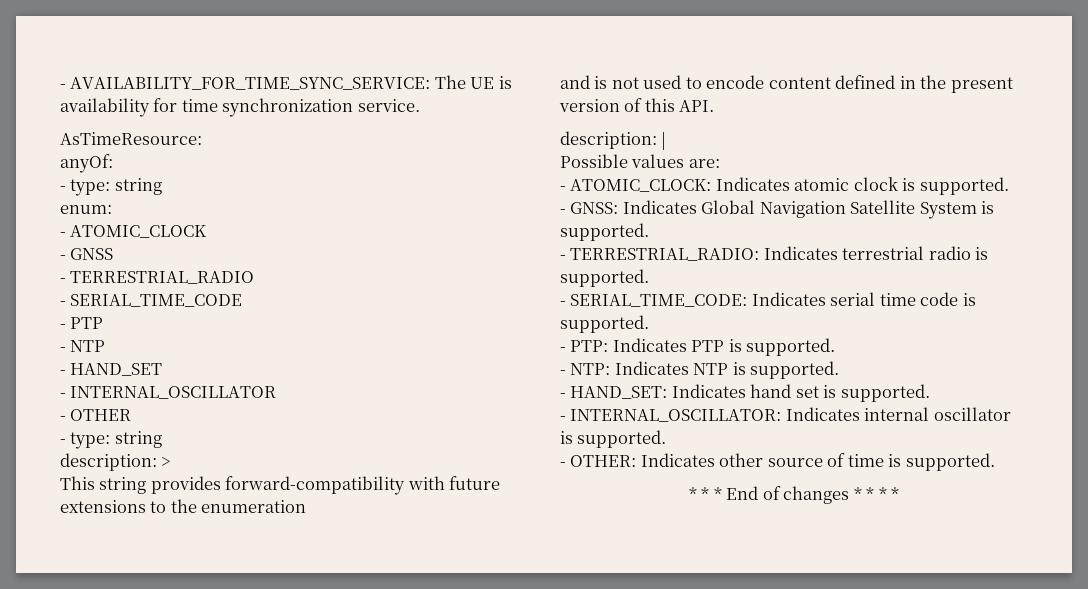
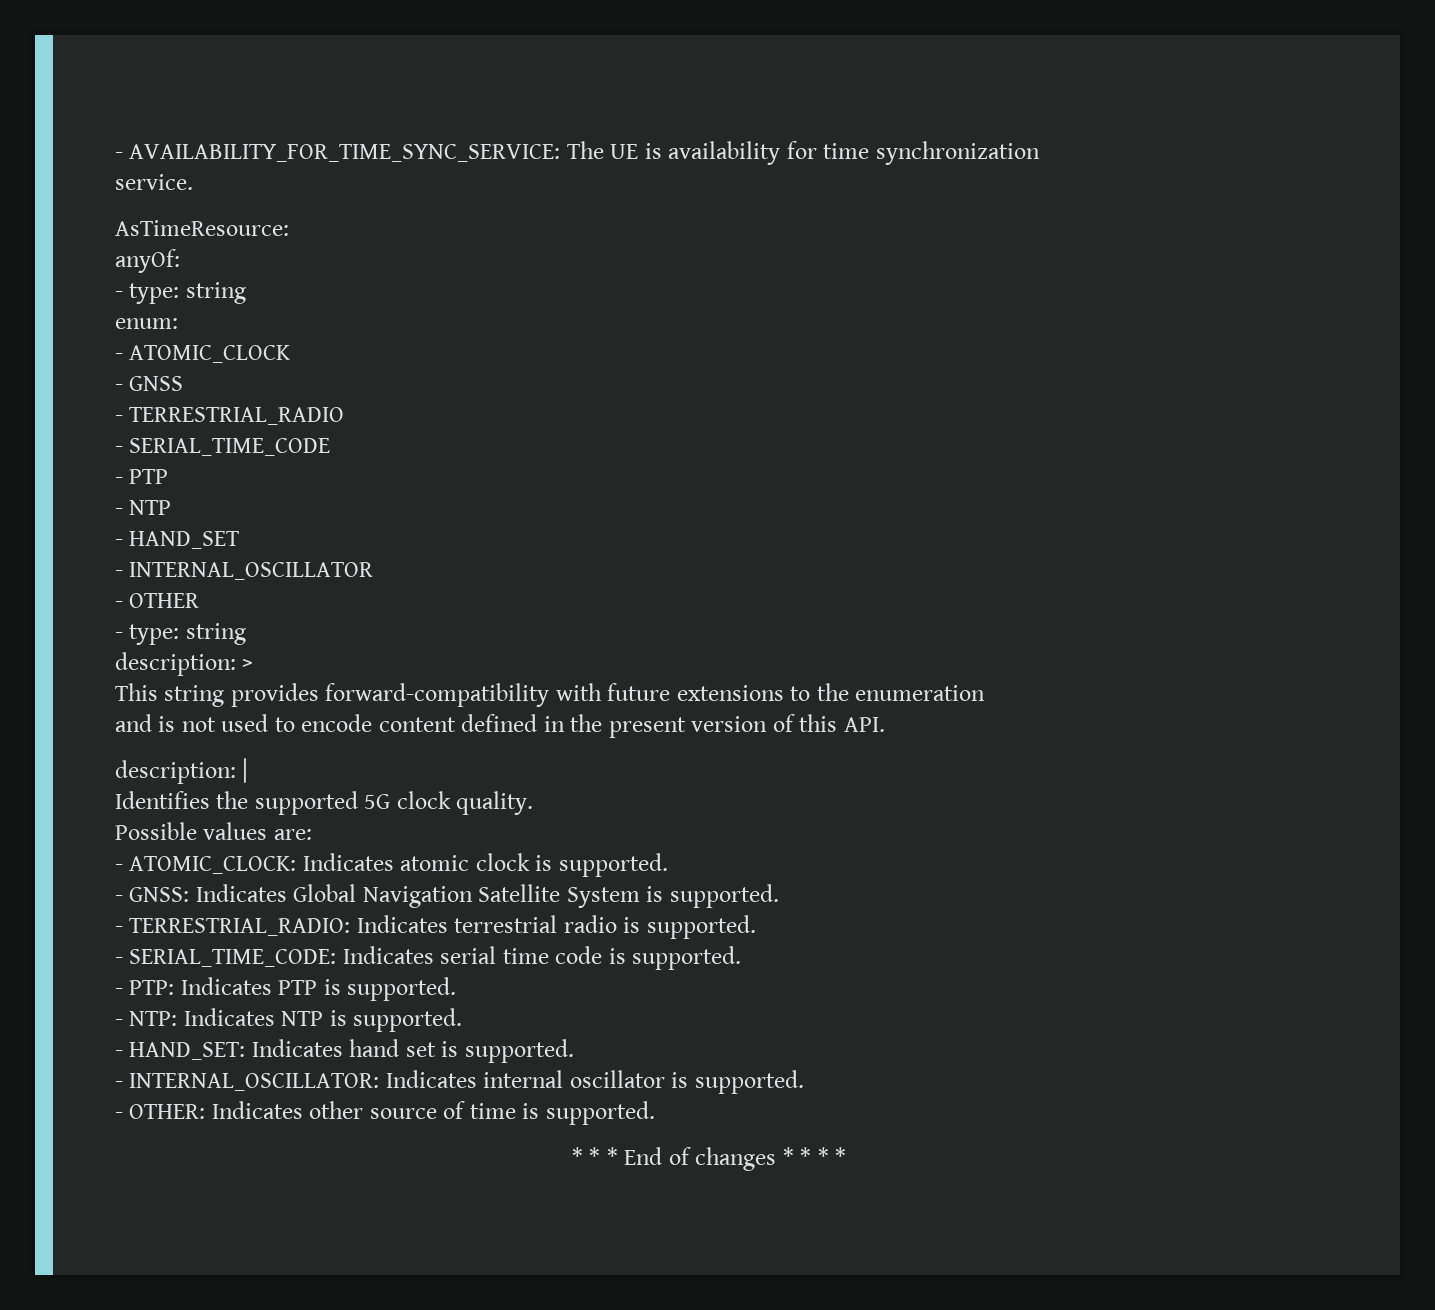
(354, 107) none -> (1040, 153) //
(667, 141) none -> [115,791,534,815] // Identifies the supported 5G clock quality.

